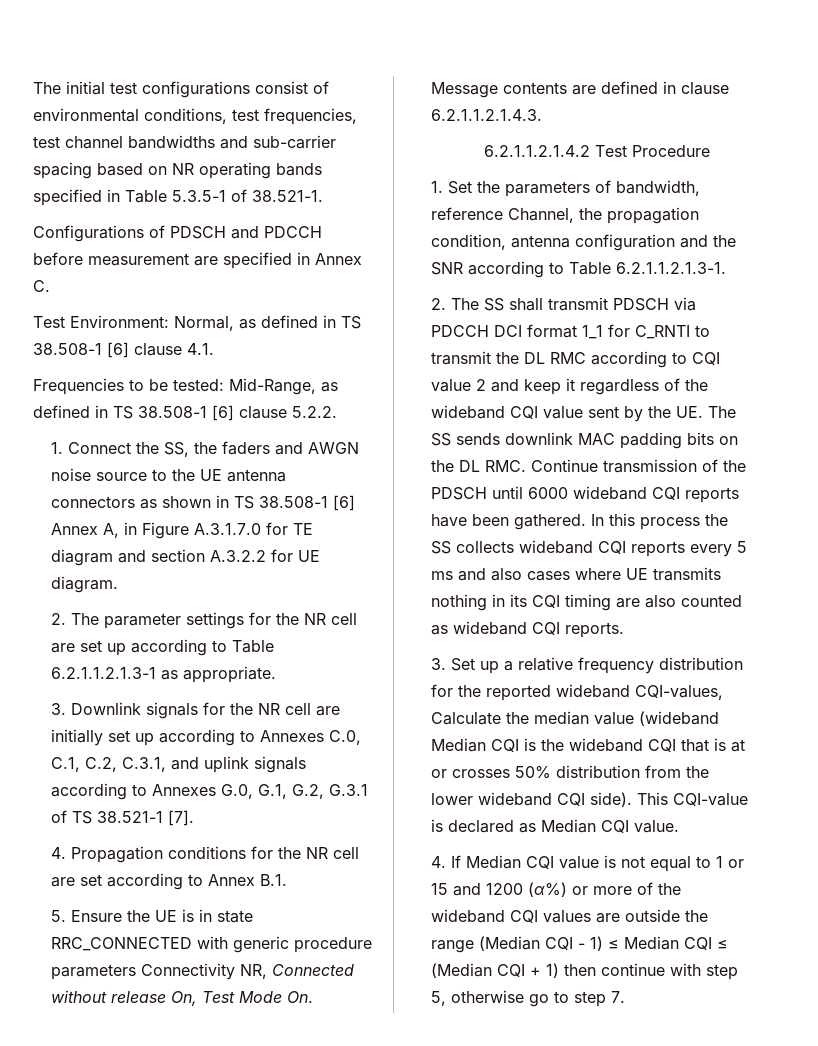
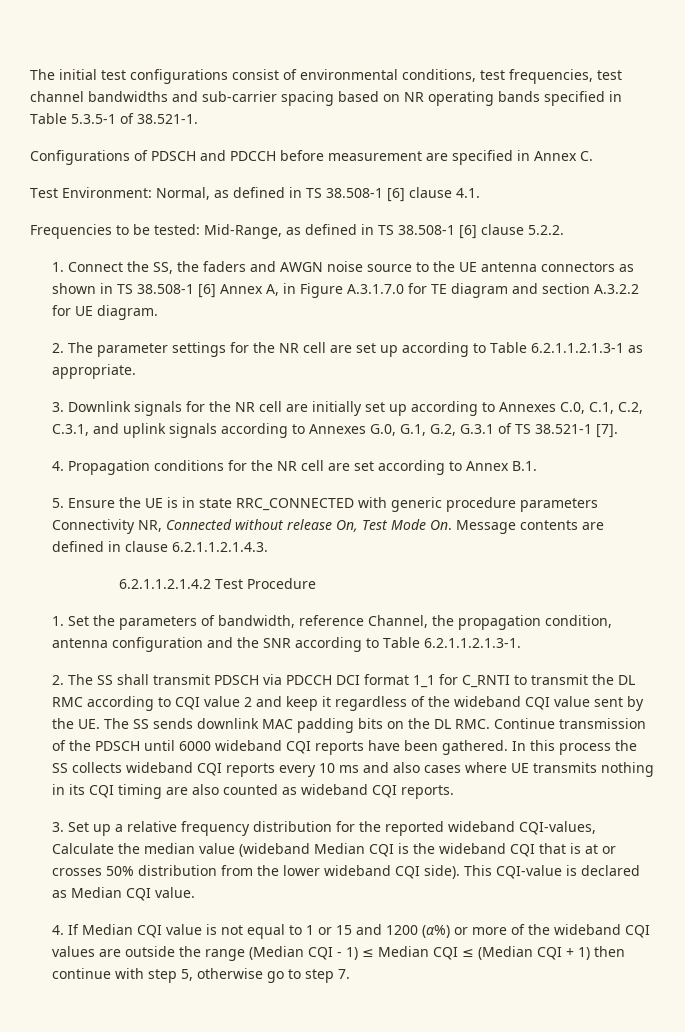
[736,541,747,553] 5 -> [319,763,336,773] 10

